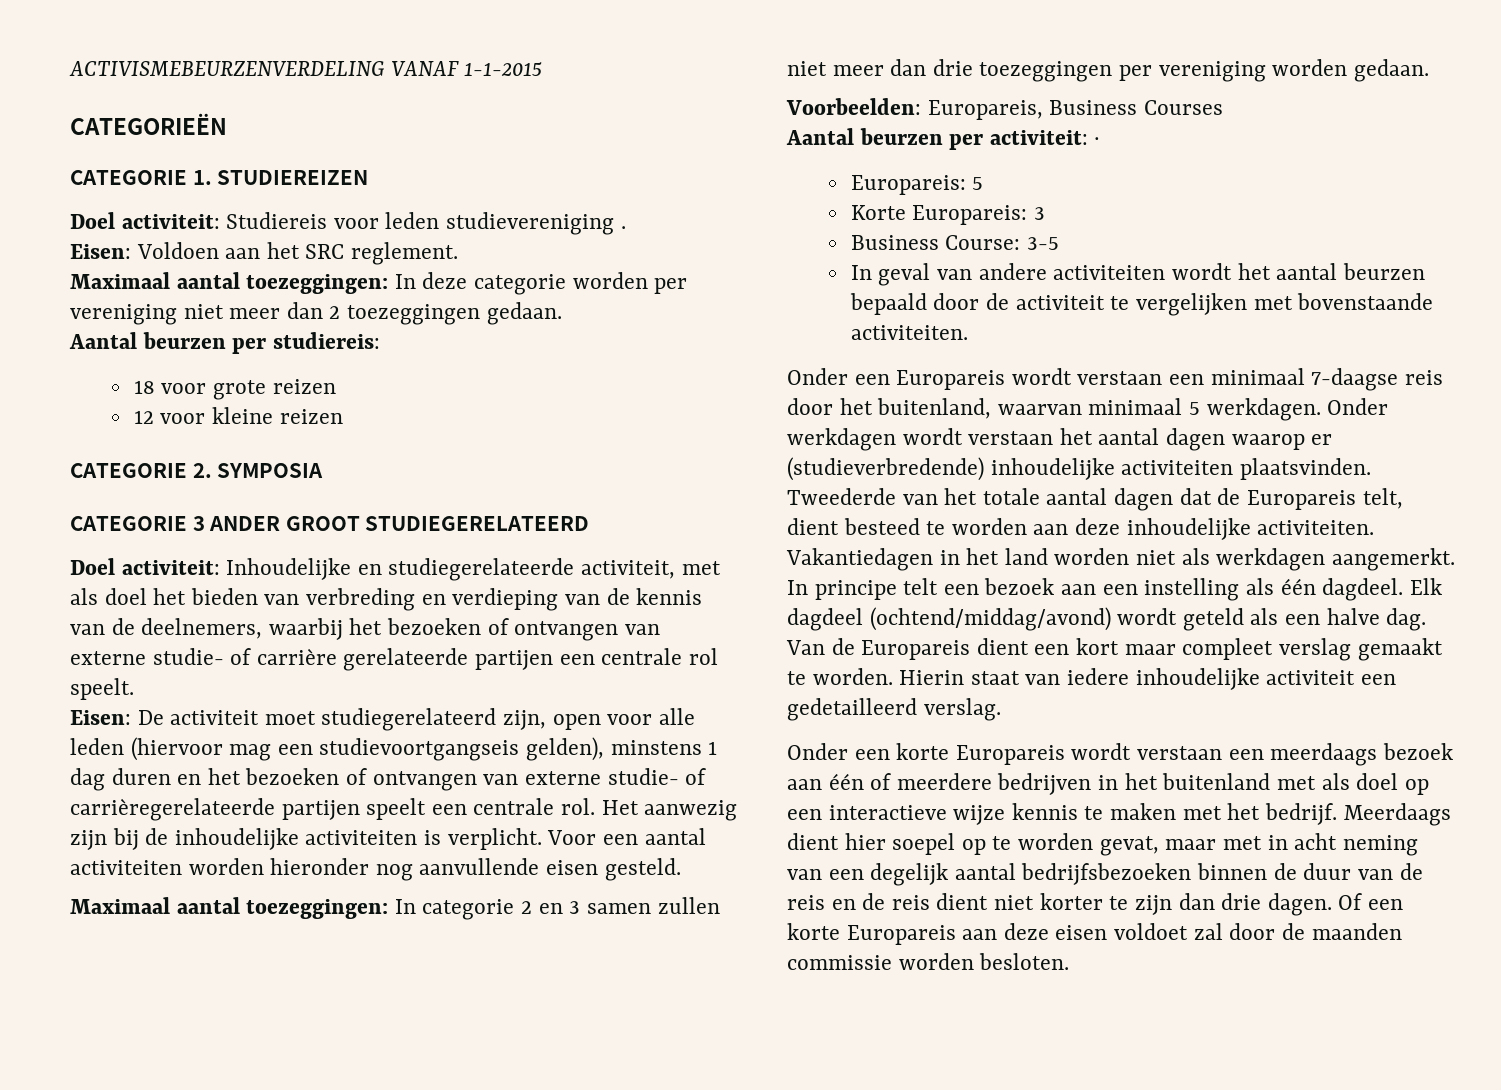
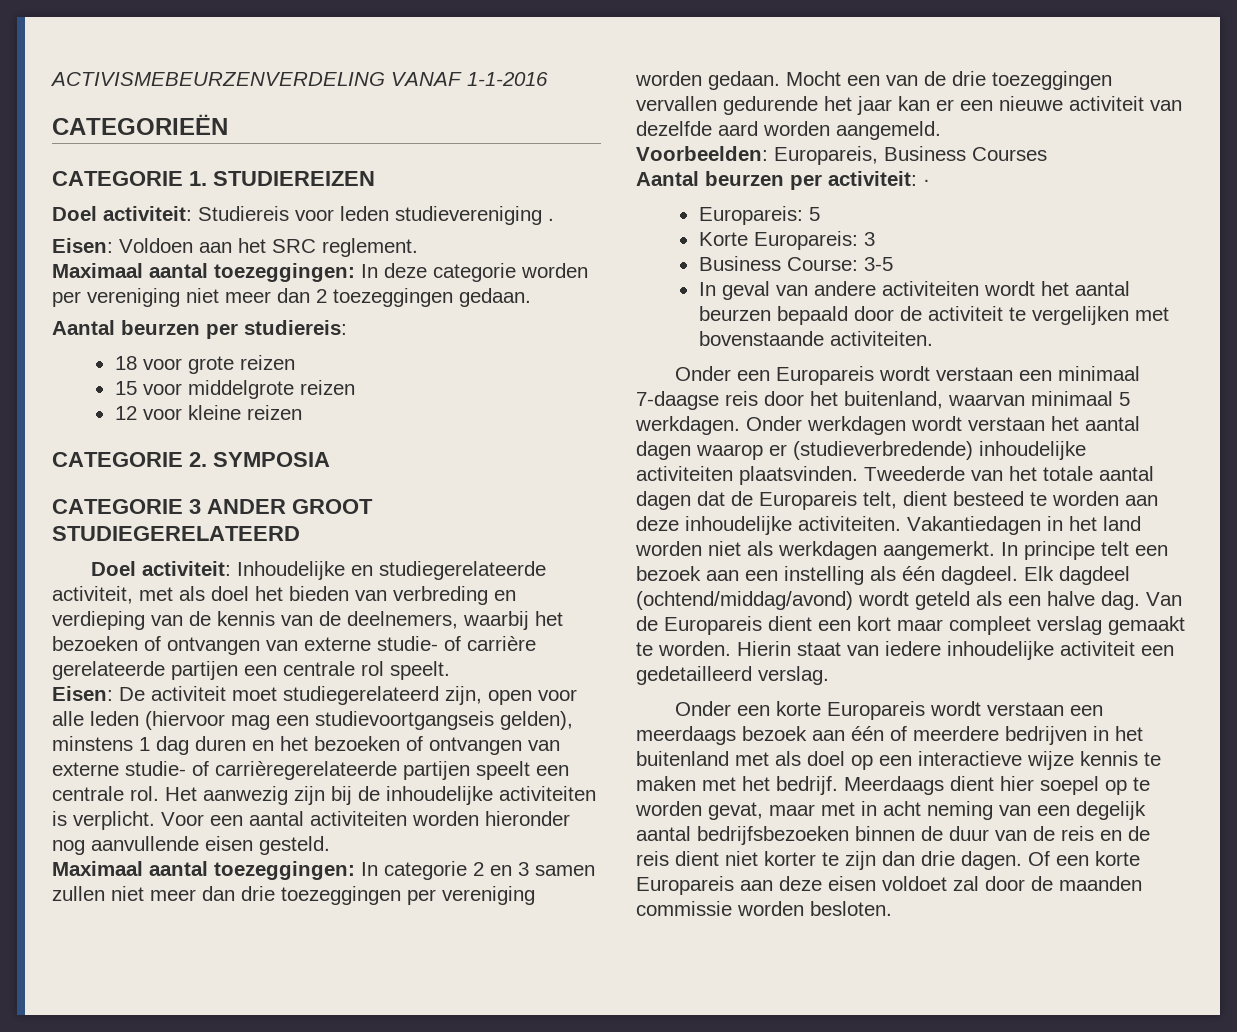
[464,62,543,76] 1-1-2015 -> [467,72,548,86] 1-1-2016
(336, 386) none -> [114,380,355,399] // 15 voor middelgrote reizen
(1429, 70) none -> [786,71,1112,90] [636,96,1182,115] [636,121,941,140] Mocht een van de drie toezeggingen vervallen gedurende het jaar kan er een nieuwe activiteit van dezelfde aard worden aangemeld.

